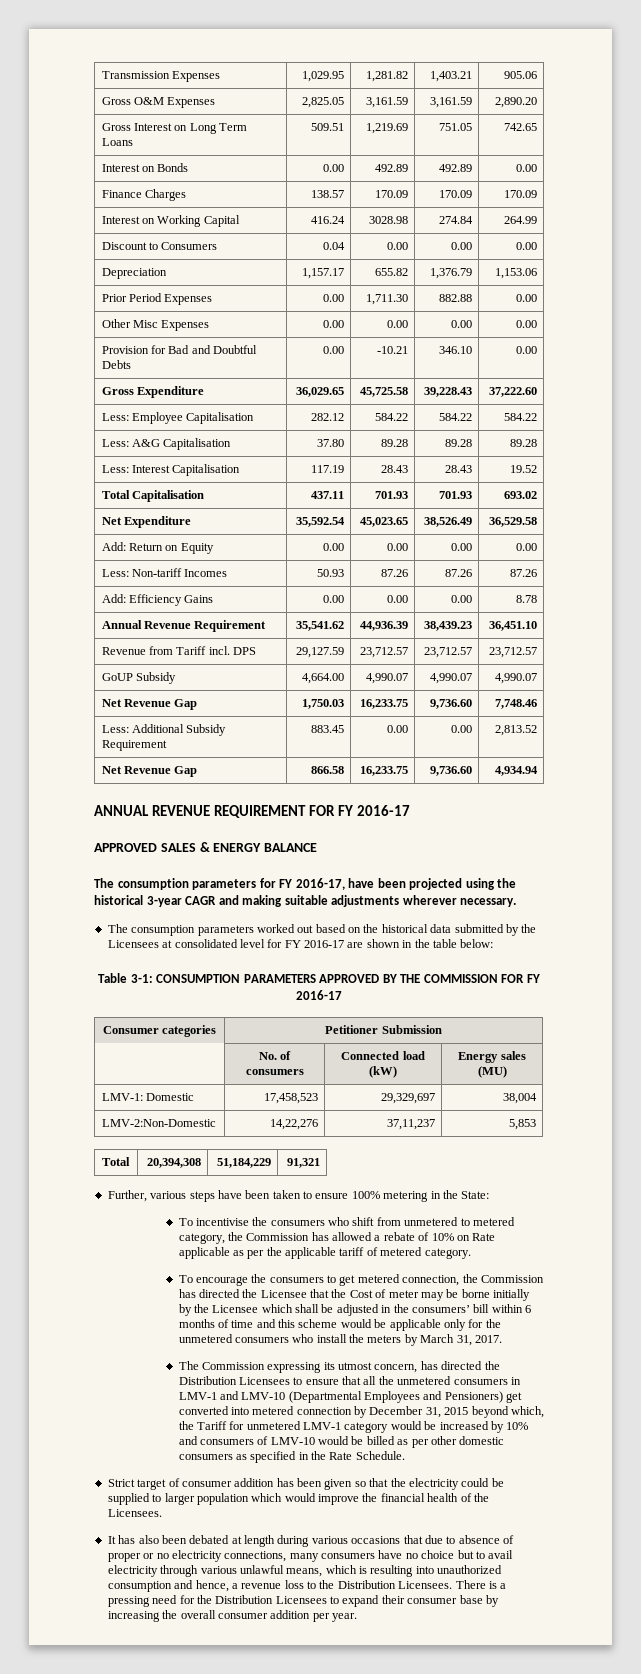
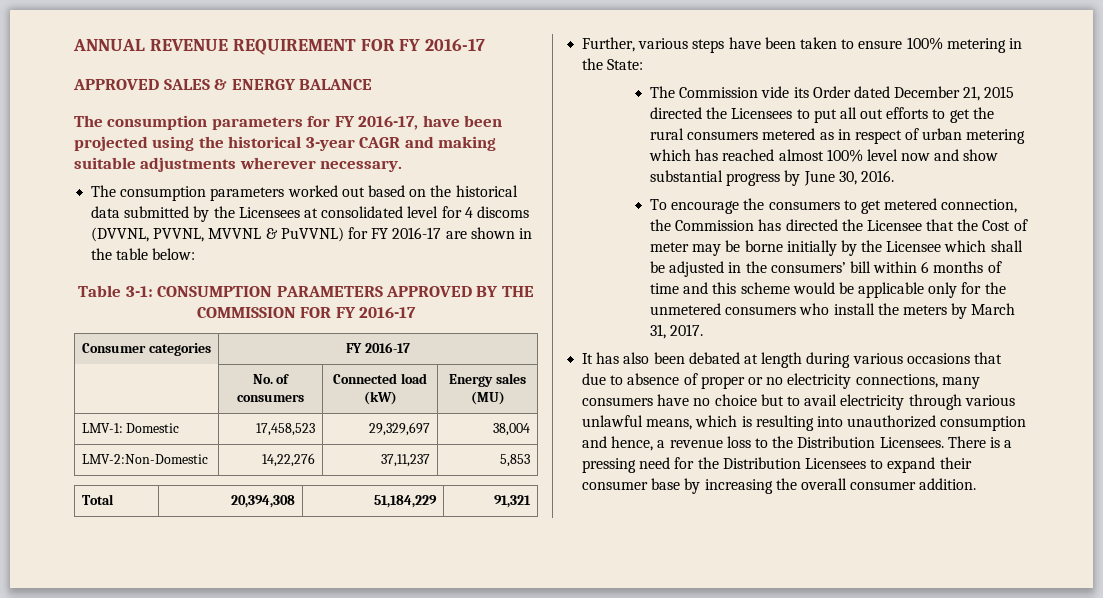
[101,71,220,82] [301,71,344,82] [365,71,408,82] [429,71,472,82] [503,71,537,79] [101,97,216,108] [301,97,344,108] [365,97,408,108] [429,97,472,108] [494,97,537,108] [101,123,248,134] [101,138,133,146] [310,123,344,131] [365,123,408,134] [438,123,472,131] [503,123,537,131] [101,163,189,172] [322,164,344,172] [374,164,408,172] [438,164,472,172] [515,164,537,172] [101,189,186,201] [310,190,344,198] [374,190,408,198] [438,190,472,198] [503,190,537,198] [101,215,240,227] [310,216,345,224] [368,216,408,224] [438,216,473,224] [503,216,537,224] [101,242,218,250] [322,242,345,250] [386,242,408,250] [450,242,472,250] [515,242,537,250] [101,268,167,279] [301,268,344,279] [374,268,408,276] [429,268,472,279] [494,268,537,279] [101,293,213,305] [322,294,344,302] [365,294,408,305] [438,294,472,302] [515,294,537,302] [101,319,210,331] [322,320,344,328] [386,320,408,328] [450,320,472,328] [515,320,537,328] [101,345,258,354] [101,360,131,369] [322,346,344,354] [376,346,408,354] [438,346,472,354] [515,346,537,354] [101,386,204,398] [295,387,344,397] [359,387,408,397] [423,387,472,397] [488,387,537,397] [101,412,255,424] [310,413,344,421] [374,413,408,421] [438,413,472,421] [503,413,537,421] [101,438,232,450] [316,439,344,447] [380,439,408,447] [444,439,472,447] [509,439,537,447] [101,464,241,476] [310,465,344,473] [380,465,408,473] [444,465,472,473] [509,465,537,473] [101,490,204,502] [310,491,344,499] [374,491,408,499] [438,491,472,499] [503,491,537,499] [101,516,191,528] [295,517,345,527] [359,517,408,527] [423,517,472,527] [488,517,537,527] [101,542,214,554] [322,543,344,551] [386,543,408,551] [450,543,472,551] [515,543,537,551] [101,568,228,577] [316,569,344,577] [380,569,408,577] [444,569,472,577] [509,569,537,577] [101,594,214,606] [322,595,344,603] [386,595,408,603] [450,595,472,603] [515,595,537,603] [101,620,267,632] [295,621,344,631] [359,621,408,631] [423,621,472,631] [488,621,537,631] [101,646,257,655] [295,647,344,658] [359,647,408,658] [423,647,472,658] [488,647,537,658] [101,672,176,684] [301,673,344,684] [365,673,408,684] [429,673,472,684] [494,673,537,684] [101,699,198,710] [301,699,344,709] [359,699,408,709] [429,699,472,709] [494,699,537,709] [101,724,227,736] [101,740,167,751] [310,725,344,733] [386,725,408,733] [450,725,472,733] [494,725,537,736] [101,766,198,777] [310,766,344,774] [359,766,408,776] [429,766,472,776] [494,766,538,776] Transmission Expenses | 1,029.95 | 1,281.82 | 1,403.21 | 905.06 // Gross O&M Expenses | 2,825.05 | 3,161.59 | 3,161.59 | 2,890.20 // Gross Interest on Long Term Loans | 509.51 | 1,219.69 | 751.05 | 742.65 // Interest on Bonds | 0.00 | 492.89 | 492.89 | 0.00 // Finance Charges | 138.57 | 170.09 | 170.09 | 170.09 // Interest on Working Capital | 416.24 | 3028.98 | 274.84 | 264.99 // Discount to Consumers | 0.04 | 0.00 | 0.00 | 0.00 // Depreciation | 1,157.17 | 655.82 | 1,376.79 | 1,153.06 // Prior Period Expenses | 0.00 | 1,711.30 | 882.88 | 0.00 // Other Misc Expenses | 0.00 | 0.00 | 0.00 | 0.00 // Provision for Bad and Doubtful Debts | 0.00 | -10.21 | 346.10 | 0.00 // Gross Expenditure | 36,029.65 | 45,725.58 | 39,228.43 | 37,222.60 // Less: Employee Capitalisation | 282.12 | 584.22 | 584.22 | 584.22 // Less: A&G Capitalisation | 37.80 | 89.28 | 89.28 | 89.28 // Less: Interest Capitalisation | 117.19 | 28.43 | 28.43 | 19.52 // Total Capitalisation | 437.11 | 701.93 | 701.93 | 693.02 // Net Expenditure | 35,592.54 | 45,023.65 | 38,526.49 | 36,529.58 // Add: Return on Equity | 0.00 | 0.00 | 0.00 | 0.00 // Less: Non-tariff Incomes | 50.93 | 87.26 | 87.26 | 87.26 // Add: Efficiency Gains | 0.00 | 0.00 | 0.00 | 8.78 // Annual Revenue Requirement | 35,541.62 | 44,936.39 | 38,439.23 | 36,451.10 // Revenue from Tariff incl. DPS | 29,127.59 | 23,712.57 | 23,712.57 | 23,712.57 // GoUP Subsidy | 4,664.00 | 4,990.07 | 4,990.07 | 4,990.07 // Net Revenue Gap | 1,750.03 | 16,233.75 | 9,736.60 | 7,748.46 // Less: Additional Subsidy Requirement | 883.45 | 0.00 | 0.00 | 2,813.52 // Net Revenue Gap | 866.58 | 16,233.75 | 9,736.60 | 4,934.94 // -> (73, 45) none
(283, 943) none -> [464,206,529,218] [91,227,368,242] 4 discoms (DVVNL, PVVNL, MVVNL & PuVVNL) for
[325,1025,442,1034] Petitioner Submission -> [346,342,410,353] FY 2016-17
[178,1217,515,1226] [178,1232,496,1244] [178,1247,471,1259] To incentivise the consumers who shift from unmetered to metered category, the Commission has allowed a rebate of 10% on Rate applicable as per the applicable tariff of metered category. -> [649,86,1015,101] [649,107,994,123] [649,128,1026,144] [648,149,999,162] [649,170,894,186] The Commission vide its Order dated December 21, 2015 directed the Licensees to put all out efforts to get the rural consumers metered as in respect of urban metering which has reached almost 100% level now and show substantial progress by June 30, 2016.
[178,1361,500,1373] [178,1376,521,1385] [178,1391,523,1403] [178,1406,544,1418] [178,1421,529,1433] [178,1436,505,1448] [178,1451,405,1463] [107,1478,504,1490] [107,1493,489,1505] [107,1509,162,1517] // The Commission expressing its utmost concern, has directed the Distribution Licensees to ensure that all the unmetered consumers in LMV-1 and LMV-10 (Departmental Employees and Pensioners) get converted into metered connection by December 31, 2015 beyond which, the Tariff for unmetered LMV-1 category would be increased by 10% and consumers of LMV-10 would be billed as per other domestic consumers as specified in the Rate Schedule. // Strict target of consumer addition has been given so that the electricity could be supplied to larger population which would improve the financial health of the Licensees. -> (704, 330) none
[270,1610,357,1622] addition per year. -> [919,478,977,490] addition.

